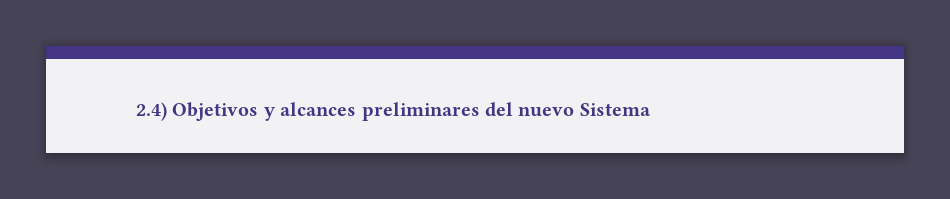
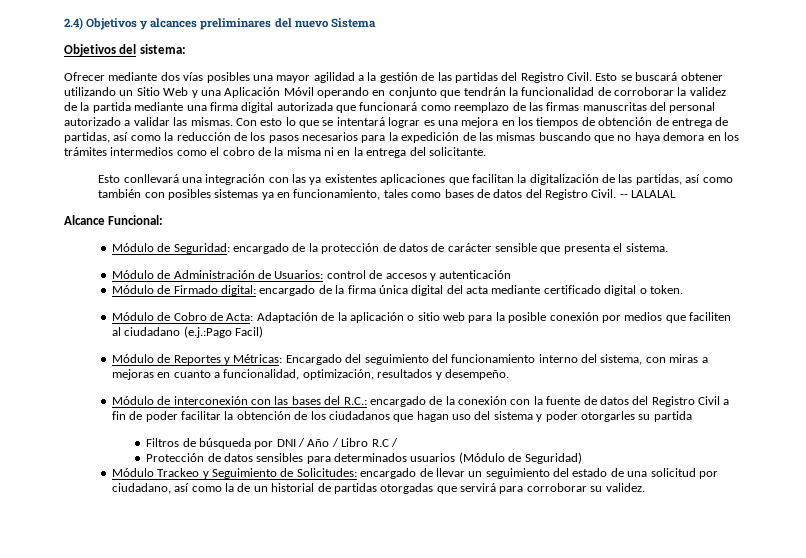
(651, 109) none -> [64,44,186,56] [64,72,723,83] [64,87,726,98] [64,102,716,113] [64,117,729,128] [64,132,739,143] [64,147,486,158] [98,174,733,185] [98,189,677,200] [64,215,164,225] [111,243,668,254] [111,270,512,281] [111,285,683,296] [111,312,732,323] [111,326,264,338] [111,354,708,365] [111,369,509,380] [111,396,730,407] [111,411,692,422] [146,438,398,449] [146,452,582,464] [111,468,718,479] [111,483,645,494] // Objetivos del sistema: // Ofrecer mediante dos vías posibles una mayor agilidad a la gestión de las partidas del Registro Civil. Esto se buscará obtener utilizando un Sitio Web y una Aplicación Móvil operando en conjunto que tendrán la funcionalidad de corroborar la validez de la partida mediante una firma digital autorizada que funcionará como reemplazo de las firmas manuscritas del personal autorizado a validar las mismas. Con esto lo que se intentará lograr es una mejora en los tiempos de obtención de entrega de partidas, así como la reducción de los pasos necesarios para la expedición de las mismas buscando que no haya demora en los trámites intermedios como el cobro de la misma ni en la entrega del solicitante. // Esto conllevará una integración con las ya existentes aplicaciones que facilitan la digitalización de las partidas, así como también con posibles sistemas ya en funcionamiento, tales como bases de datos del Registro Civil. -- LALALAL // Alcance Funcional: // Módulo de Seguridad: encargado de la protección de datos de carácter sensible que presenta el sistema. // Módulo de Administración de Usuarios: control de accesos y autenticación // Módulo de Firmado digital: encargado de la firma única digital del acta mediante certificado digital o token. // Módulo de Cobro de Acta: Adaptación de la aplicación o sitio web para la posible conexión por medios que faciliten al ciudadano (e.j.:Pago Facil) // Módulo de Reportes y Métricas: Encargado del seguimiento del funcionamiento interno del sistema, con miras a mejoras en cuanto a funcionalidad, optimización, resultados y desempeño. // Módulo de interconexión con las bases del R.C.: encargado de la conexión con la fuente de datos del Registro Civil a fin de poder facilitar la obtención de los ciudadanos que hagan uso del sistema y poder otorgarles su partida // Filtros de búsqueda por DNI / Año / Libro R.C / // Protección de datos sensibles para determinados usuarios (Módulo de Seguridad) // Módulo Trackeo y Seguimiento de Solicitudes: encargado de llevar un seguimiento del estado de una solicitud por ciudadano, así como la de un historial de partidas otorgadas que servirá para corroborar su validez.

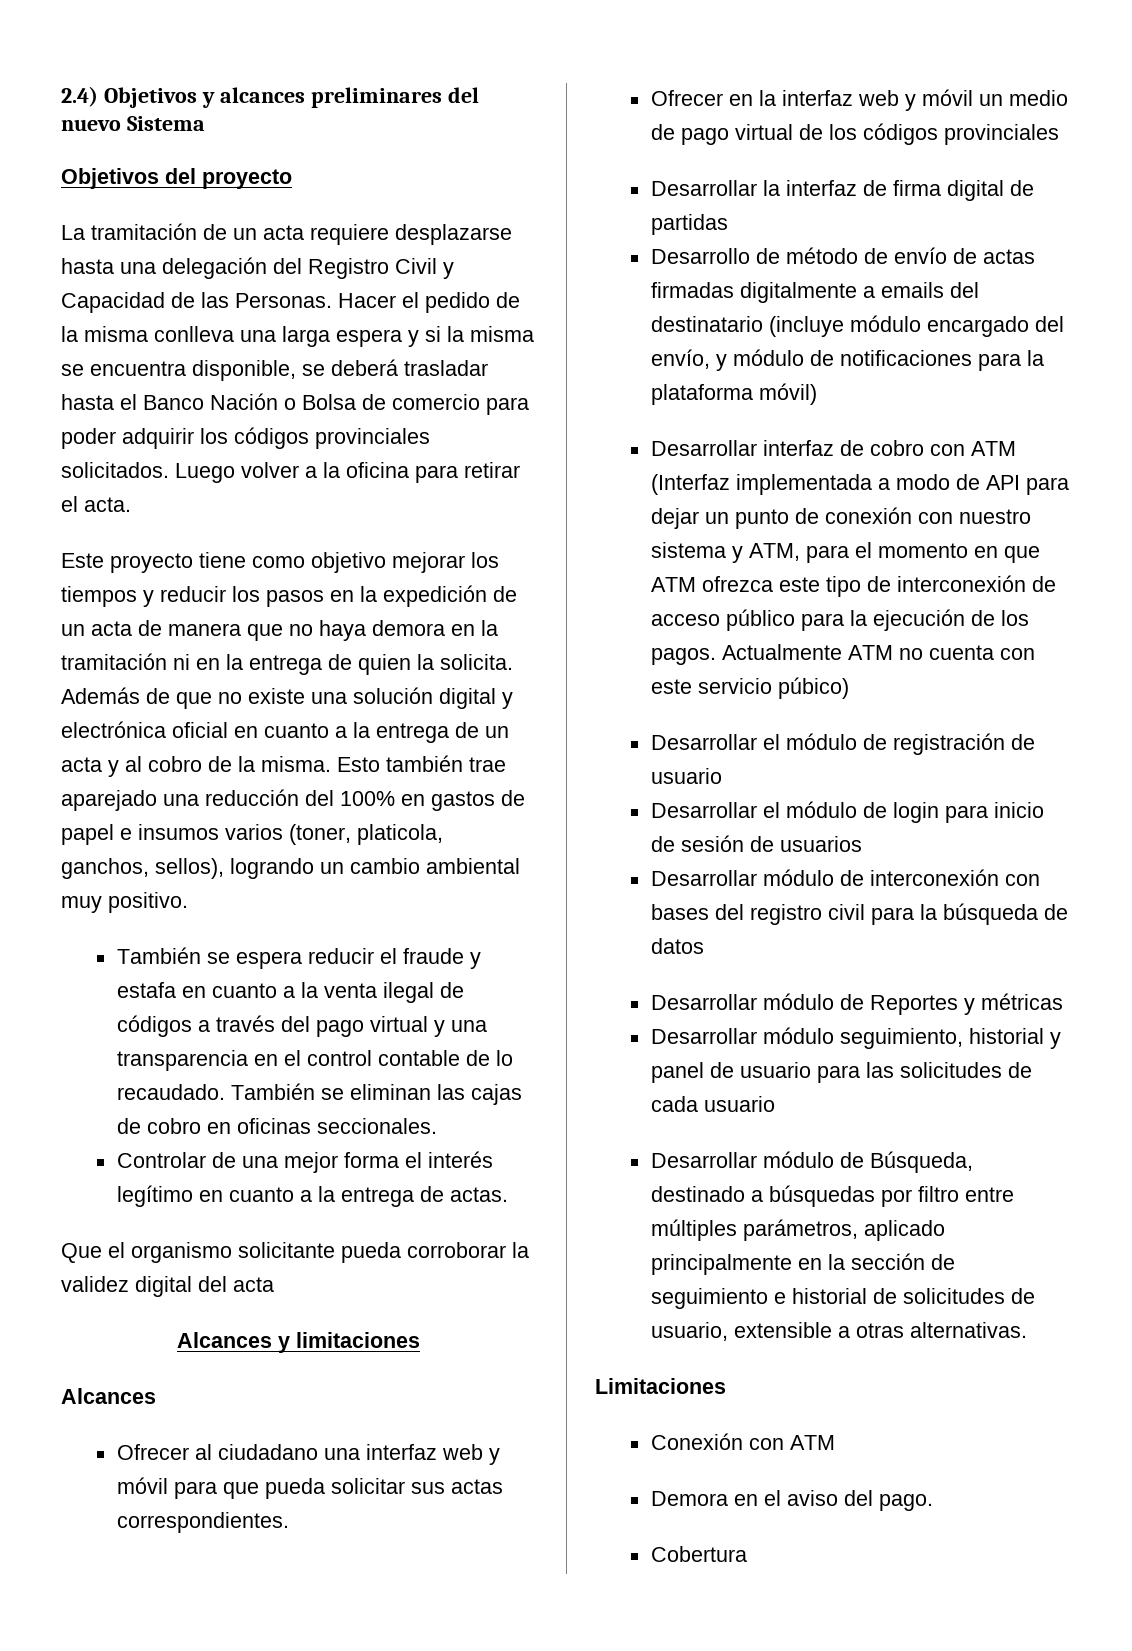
[139,44,186,54] [64,72,723,83] [64,87,726,98] [64,102,716,113] [64,117,729,128] [64,132,591,143] sistema: // Ofrecer mediante dos vías posibles una mayor agilidad a la gestión de las partidas del Registro Civil. Esto se buscará obtener utilizando un Sitio Web y una Aplicación Móvil operando en conjunto que tendrán la funcionalidad de corroborar la validez de la partida mediante una firma digital autorizada que funcionará como reemplazo de las firmas manuscritas del personal autorizado a validar las mismas. Con esto lo que se intentará lograr es una mejora en los tiempos de obtención de entrega de partidas, así como la reducción de los pasos necesarios para la expedición de las mismas buscando -> [202,169,292,189] [61,223,512,245] [61,257,454,279] [61,292,520,313] [61,326,534,347] [61,359,488,381] [61,393,529,415] [61,427,430,449] [61,462,520,483] [61,496,131,512] [61,552,499,573] [61,585,517,607] [61,620,241,636] proyecto // La tramitación de un acta requiere desplazarse hasta una delegación del Registro Civil y Capacidad de las Personas. Hacer el pedido de la misma conlleva una larga espera y si la misma se encuentra disponible, se deberá trasladar hasta el Banco Nación o Bolsa de comercio para poder adquirir los códigos provinciales solicitados. Luego volver a la oficina para retirar el acta. // Este proyecto tiene como objetivo mejorar los tiempos y reducir los pasos en la expedición de un acta de manera
[723,132,739,141] [64,147,486,158] [98,174,733,185] [98,189,677,200] [64,215,164,225] [111,243,668,254] [111,270,512,281] [111,285,683,296] [111,312,732,323] [111,326,264,338] [111,354,708,365] [111,369,509,380] [111,396,730,407] [111,411,692,422] [146,438,398,449] [146,452,582,464] [111,468,718,479] [111,483,645,494] los trámites intermedios como el cobro de la misma ni en la entrega del solicitante. // Esto conllevará una integración con las ya existentes aplicaciones que facilitan la digitalización de las partidas, así como también con posibles sistemas ya en funcionamiento, tales como bases de datos del Registro Civil. -- LALALAL // Alcance Funcional: // Módulo de Seguridad: encargado de la protección de datos de carácter sensible que presenta el sistema. // Módulo de Administración de Usuarios: control de accesos y autenticación // Módulo de Firmado digital: encargado de la firma única digital del acta mediante certificado digital o token. // Módulo de Cobro de Acta: Adaptación de la aplicación o sitio web para la posible conexión por medios que faciliten al ciudadano (e.j.:Pago Facil) // Módulo de Reportes y Métricas: Encargado del seguimiento del funcionamiento interno del sistema, con miras a mejoras en cuanto a funcionalidad, optimización, resultados y desempeño. // Módulo de interconexión con las bases del R.C.: encargado de la conexión con la fuente de datos del Registro Civil a fin de poder facilitar la obtención de los ciudadanos que hagan uso del sistema y poder otorgarles su partida // Filtros de búsqueda por DNI / Año / Libro R.C / // Protección de datos sensibles para determinados usuarios (Módulo de Seguridad) // Módulo Trackeo y Seguimiento de Solicitudes: encargado de llevar un seguimiento del estado de una solicitud por ciudadano, así como la de un historial de partidas otorgadas que servirá para corroborar su validez. -> [481,620,498,636] [61,653,513,675] [61,687,513,709] [61,721,509,743] [61,755,506,777] [61,789,525,811] [61,824,443,845] [61,858,520,879] [61,892,188,913] [116,947,481,969] [116,982,464,1003] [116,1015,487,1037] [116,1050,513,1071] [116,1083,522,1105] [116,1118,437,1134] [116,1151,493,1173] [116,1185,508,1207] [61,1242,529,1263] [61,1276,274,1297] [177,1332,420,1353] [61,1388,156,1404] [116,1444,500,1465] [116,1477,503,1499] [116,1512,289,1533] [650,89,1068,111] [650,123,1059,145] [650,180,1034,201] [650,214,728,235] [650,247,1035,264] [650,282,979,303] [650,315,1064,337] [650,349,1044,371] [650,383,817,405] [650,440,1016,456] [650,474,1069,495] [650,507,1031,529] [650,542,1040,563] [650,575,1056,597] [650,609,1029,631] [650,644,1035,665] [650,677,849,699] [650,733,1035,755] [650,768,722,784] [650,801,1044,823] [650,835,862,852] [650,869,1040,886] [650,903,1068,925] [650,938,704,954] [650,993,1063,1015] [650,1027,1061,1049] [650,1062,1032,1083] [650,1096,775,1112] [650,1151,973,1173] [650,1185,1014,1207] [650,1219,945,1241] [650,1253,955,1275] [650,1288,1035,1309] [650,1322,1027,1341] [595,1378,726,1394] [650,1433,835,1450] [650,1490,933,1511] [650,1546,747,1562] la tramitación ni en la entrega de quien la solicita. Además de que no existe una solución digital y electrónica oficial en cuanto a la entrega de un acta y al cobro de la misma. Esto también trae aparejado una reducción del 100% en gastos de papel e insumos varios (toner, platicola, ganchos, sellos), logrando un cambio ambiental muy positivo. // También se espera reducir el fraude y estafa en cuanto a la venta ilegal de códigos a través del pago virtual y una transparencia en el control contable de lo recaudado. También se eliminan las cajas de cobro en oficinas seccionales. // Controlar de una mejor forma el interés legítimo en cuanto a la entrega de actas. // Que el organismo solicitante pueda corroborar la validez digital del acta // Alcances y limitaciones // Alcances // Ofrecer al ciudadano una interfaz web y móvil para que pueda solicitar sus actas correspondientes. // Ofrecer en la interfaz web y móvil un medio de pago virtual de los códigos provinciales // Desarrollar la interfaz de firma digital de partidas // Desarrollo de método de envío de actas firmadas digitalmente a emails del destinatario (incluye módulo encargado del envío, y módulo de notificaciones para la plataforma móvil) // Desarrollar interfaz de cobro con ATM (Interfaz implementada a modo de API para dejar un punto de conexión con nuestro sistema y ATM, para el momento en que ATM ofrezca este tipo de interconexión de acceso público para la ejecución de los pagos. Actualmente ATM no cuenta con este servicio púbico) // Desarrollar el módulo de registración de usuario // Desarrollar el módulo de login para inicio de sesión de usuarios // Desarrollar módulo de interconexión con bases del registro civil para la búsqueda de datos // Desarrollar módulo de Reportes y métricas // Desarrollar módulo seguimiento, historial y panel de usuario para las solicitudes de cada usuario // Desarrollar módulo de Búsqueda, destinado a búsquedas por filtro entre múltiples parámetros, aplicado principalmente en la sección de seguimiento e historial de solicitudes de usuario, extensible a otras alternativas. // Limitaciones // Conexión con ATM // Demora en el aviso del pago. // Cobertura

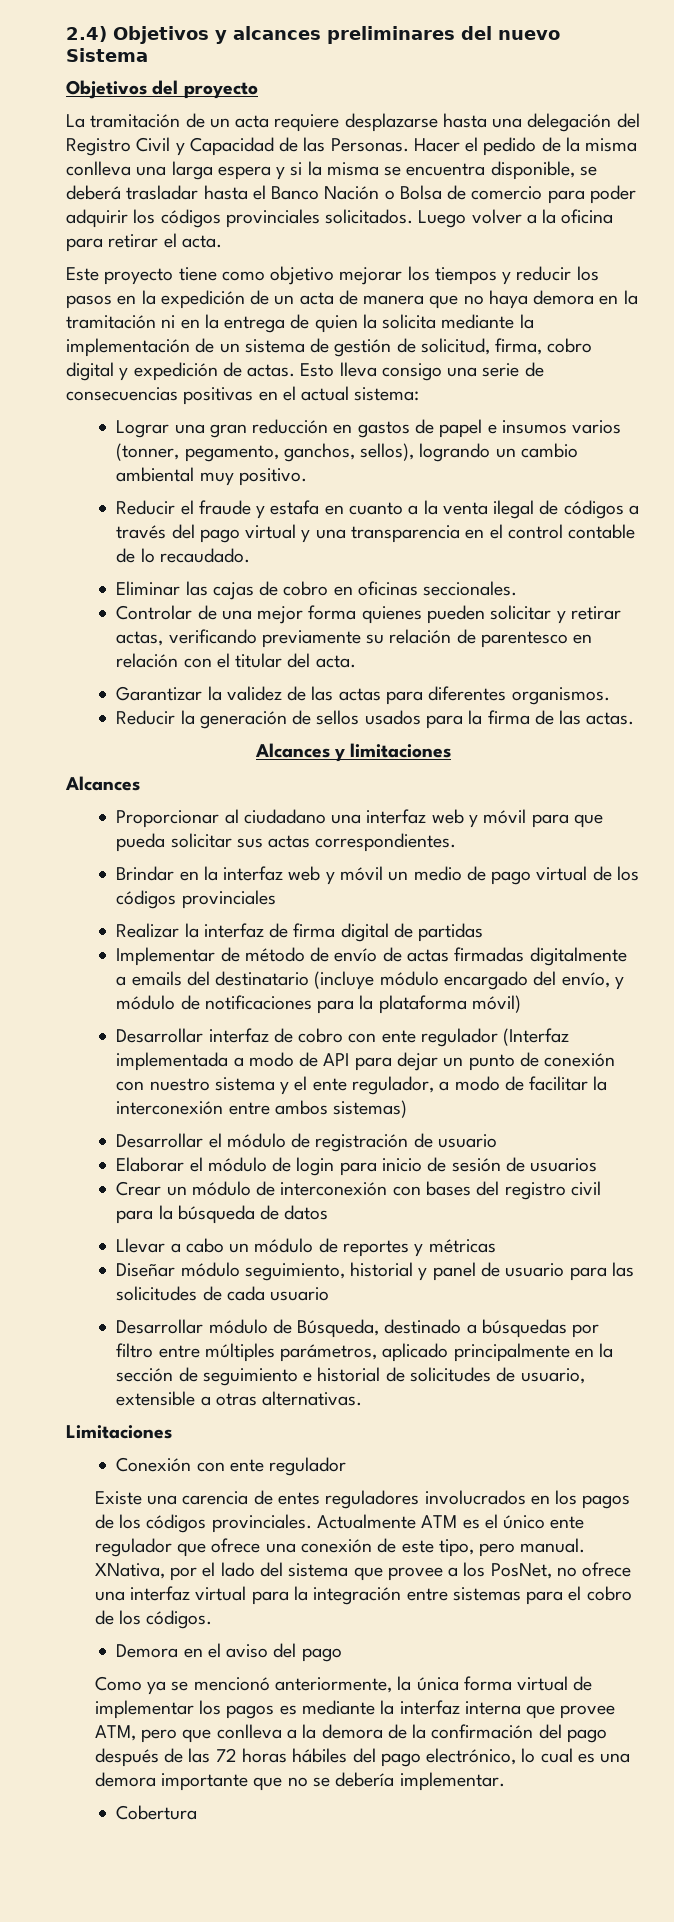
[440,654,513,670] [61,687,513,709] [61,721,509,743] [61,755,506,777] [61,789,395,811] solicita. Además de que no existe una solución digital y electrónica oficial en cuanto a la entrega de un acta y al cobro de la misma. Esto también trae aparejado una reducción del 100% -> [382,314,534,329] [66,338,593,357] [66,362,544,381] [66,386,420,405] [116,419,329,438] solicita mediante la implementación de un sistema de gestión de solicitud, firma, cobro digital y expedición de actas. Esto lleva consigo una serie de consecuencias positivas en el actual sistema: // Lograr una gran reducción
[289,824,443,845] (toner, platicola, -> [116,443,279,462] (tonner, pegamento,
[116,947,374,969] También se espera reducir -> [116,500,176,515] Reducir
[230,1083,431,1100] También se eliminan -> [116,581,181,596] // Eliminar
[404,1151,493,1168] [116,1185,508,1207] [61,1242,529,1263] [61,1276,274,1297] el interés legítimo en cuanto a la entrega de actas. // Que el organismo solicitante pueda corroborar la validez digital del acta -> [361,605,621,624] [116,629,593,648] [116,653,356,668] [116,686,610,705] [116,710,635,729] quienes pueden solicitar y retirar actas, verificando previamente su relación de parentesco en relación con el titular del acta. // Garantizar la validez de las actas para diferentes organismos. // Reducir la generación de sellos usados para la firma de las actas.
[116,1444,189,1460] Ofrecer -> [116,810,220,828] Proporcionar
[650,90,723,106] Ofrecer -> [116,866,175,881] Brindar
[650,180,757,196] Desarrollar -> [116,923,180,938] Realizar
[650,248,750,264] Desarrollo -> [116,947,216,966] Implementar
[970,441,1016,456] ATM -> [381,1028,498,1047] ente regulador
[748,542,1040,563] [650,575,1056,597] [650,609,1029,631] [650,644,1035,665] [650,677,849,699] ATM, para el momento en que ATM ofrezca este tipo de interconexión de acceso público para la ejecución de los pagos. Actualmente ATM no cuenta con este servicio púbico) -> [294,1076,608,1095] [116,1100,408,1118] el ente regulador, a modo de facilitar la interconexión entre ambos sistemas)
[650,802,757,818] Desarrollar -> [116,1157,185,1172] Elaborar
[650,870,757,886] Desarrollar -> [116,1181,187,1196] Crear un
[650,993,958,1015] Desarrollar módulo de Reportes -> [116,1238,409,1257] Llevar a cabo un módulo de reportes
[650,1028,757,1044] Desarrollar -> [116,1263,176,1277] Diseñar
[789,1435,835,1450] ATM -> [229,1457,347,1476] [94,1490,631,1509] [94,1514,585,1533] [94,1538,586,1557] [94,1562,632,1581] [94,1586,632,1605] [94,1610,213,1629] ente regulador // Existe una carencia de entes reguladores involucrados en los pagos de los códigos provinciales. Actualmente ATM es el único ente regulador que ofrece una conexión de este tipo, pero manual. XNativa, por el lado del sistema que provee a los PosNet, no ofrece una interfaz virtual para la integración entre sistemas para el cobro de los códigos.
[878,1494,933,1511] pago. -> [301,1648,342,1662] [94,1676,593,1695] [94,1700,616,1719] [94,1724,607,1743] [94,1748,631,1767] [94,1772,505,1791] pago // Como ya se mencionó anteriormente, la única forma virtual de implementar los pagos es mediante la interfaz interna que provee ATM, pero que conlleva a la demora de la confirmación del pago después de las 72 horas hábiles del pago electrónico, lo cual es una demora importante que no se debería implementar.

